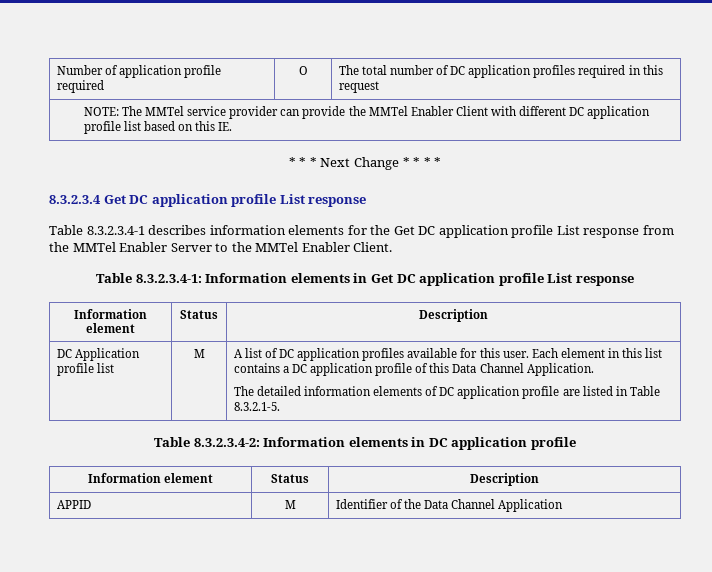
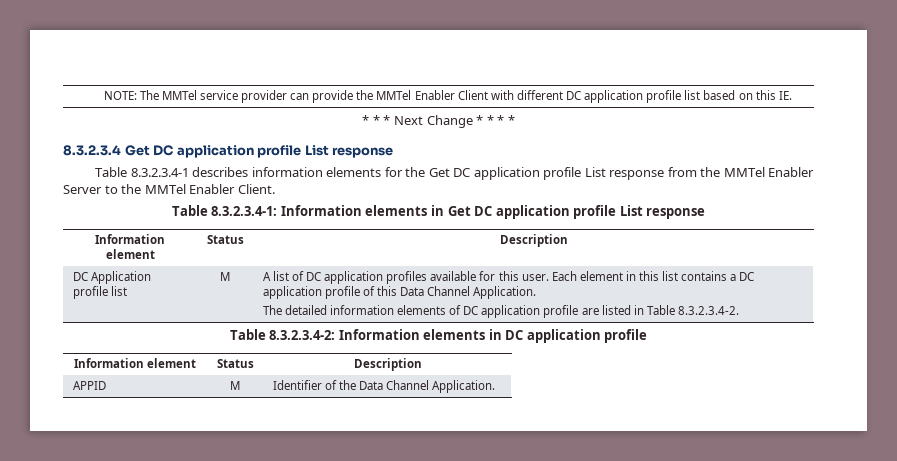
[56,65,222,78] [56,80,104,93] [298,66,308,75] [338,65,663,78] [338,81,379,93] Number of application profile required | O | The total number of DC application profiles required in this request // -> (103, 95) none
[233,402,280,411] 8.3.2.1-5. -> [677,306,739,315] 8.3.2.3.4-2.
[498,499,564,512] Application -> [432,380,496,393] Application.

